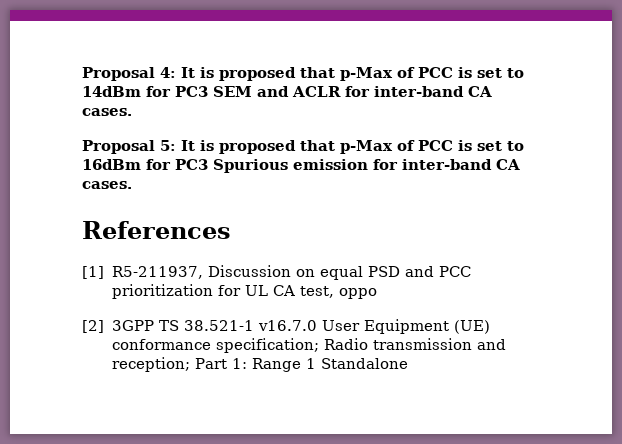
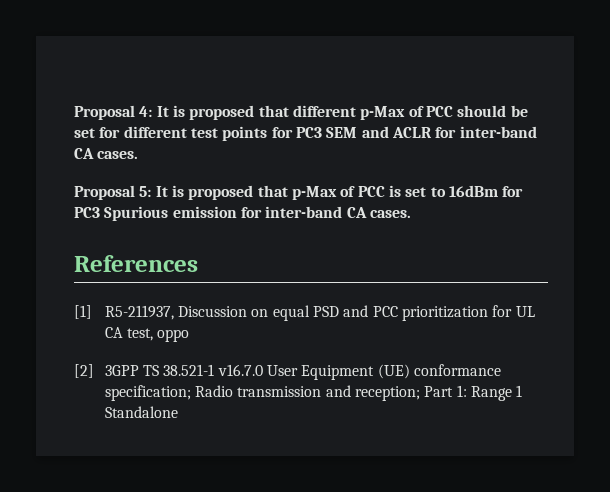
[340,67,524,81] [82,86,141,97] p-Max of PCC is set to 14dBm -> [292,105,528,120] [74,126,268,141] different p-Max of PCC should be set for different test points

